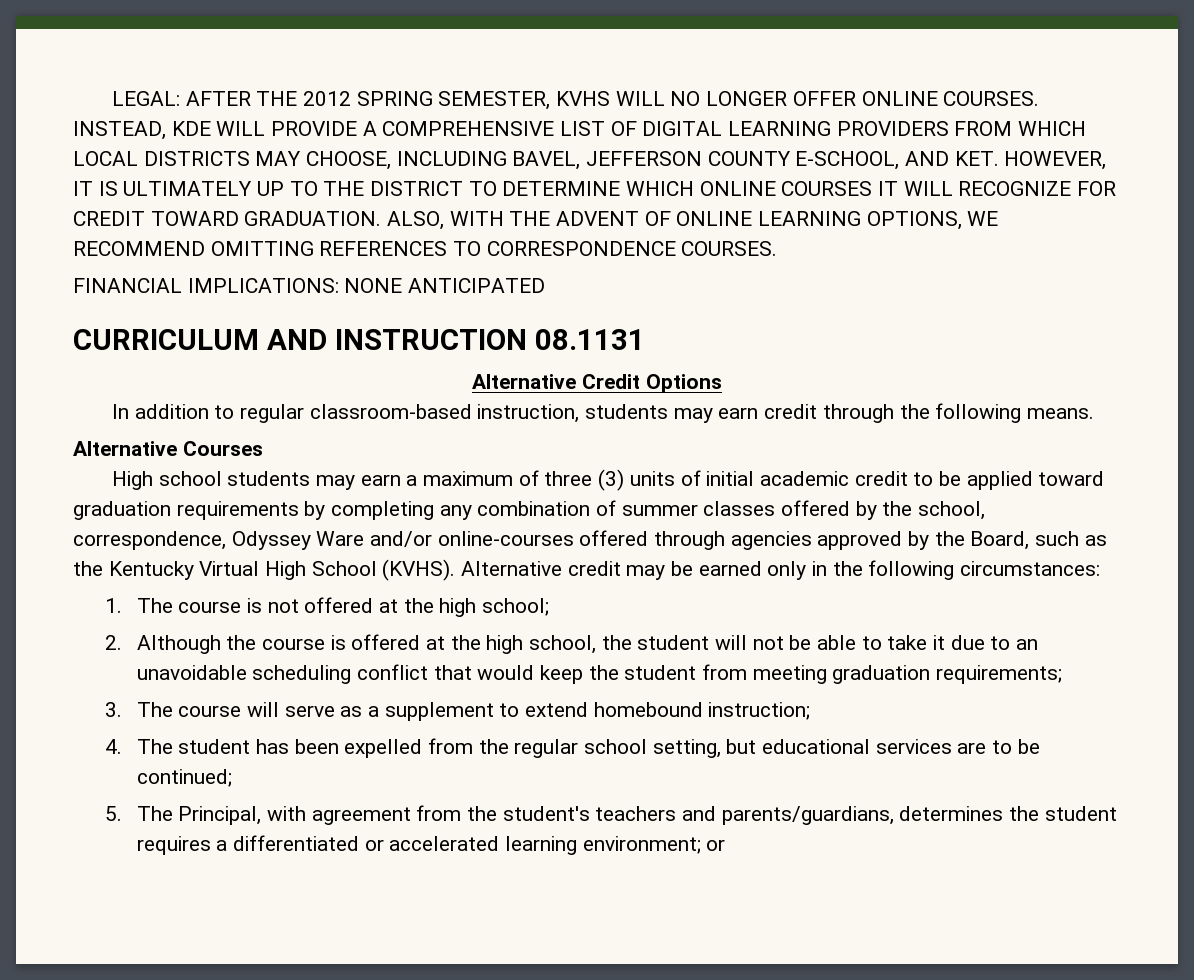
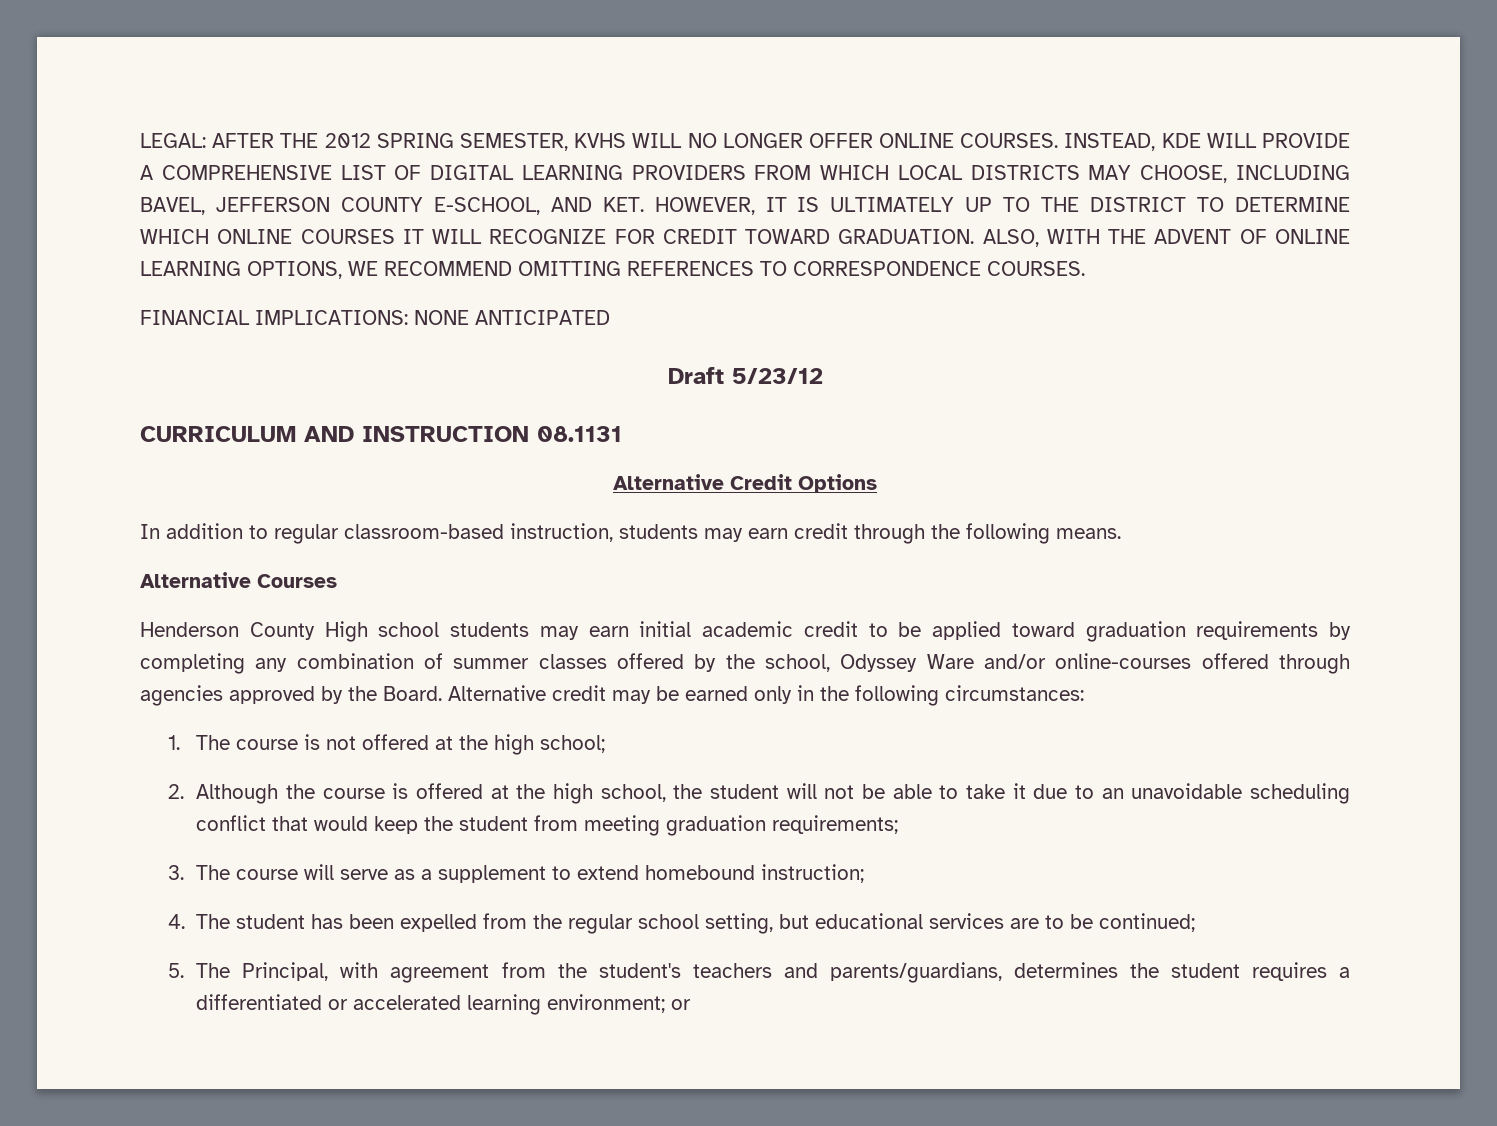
(546, 285) none -> [667,367,823,384] // Draft 5/23/12
(263, 448) none -> [140,622,315,640] Henderson County
[406,469,701,491] a maximum of three (3) units of -> (629, 631) none
[73,531,226,550] correspondence, -> (830, 663) none
[970,531,1107,550] [73,559,456,581] Board, such as the Kentucky Virtual High School (KVHS). -> [383,686,442,701] Board.

